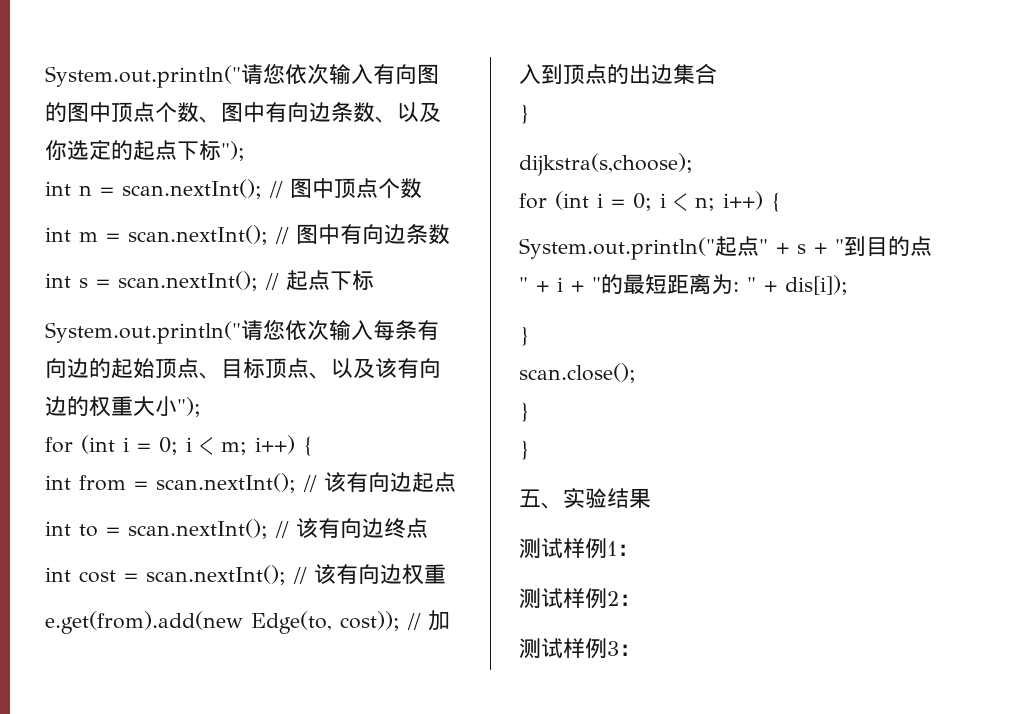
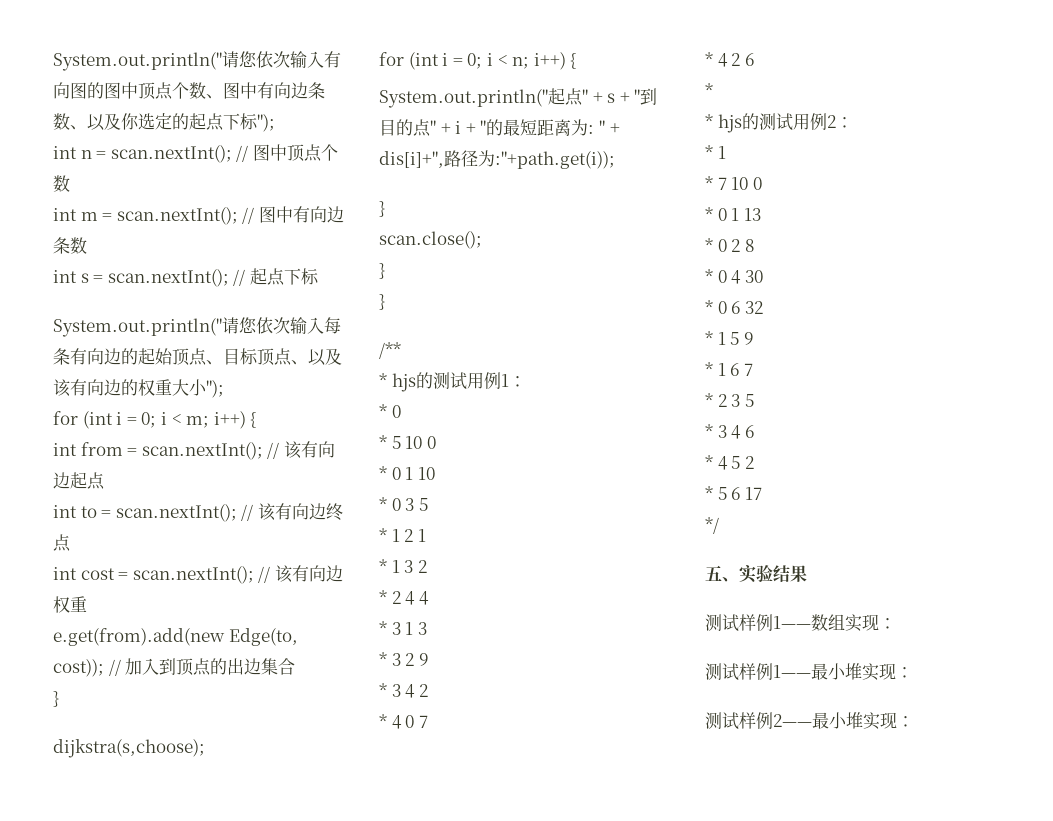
[785,275,848,295] dis[i]); -> [379,150,615,169] dis[i]+",路径为:"+path.get(i));
(530, 450) none -> [379,342,401,359] [379,372,526,392] [379,404,401,418] [379,435,436,449] [379,466,435,480] [379,497,428,511] [379,528,426,542] [379,559,427,573] [379,590,429,605] [379,621,427,635] [379,652,429,666] [379,683,428,698] [379,714,428,729] [705,52,754,67] [705,83,713,97] [705,113,853,133] [705,145,726,159] [705,176,762,190] [705,207,761,221] [705,238,754,252] [705,269,763,284] [705,300,763,314] [705,331,754,345] [705,362,753,376] [705,393,754,407] [705,424,754,439] [705,455,754,470] [705,486,762,500] [705,517,719,534] // /** // * hjs的测试用例1： // * 0 // * 5 10 0 // * 0 1 10 // * 0 3 5 // * 1 2 1 // * 1 3 2 // * 2 4 4 // * 3 1 3 // * 3 2 9 // * 3 4 2 // * 4 0 7 // * 4 2 6 // * // * hjs的测试用例2： // * 1 // * 7 10 0 // * 0 1 13 // * 0 2 8 // * 0 4 30 // * 0 6 32 // * 1 5 9 // * 1 6 7 // * 2 3 5 // * 3 4 6 // * 4 5 2 // * 5 6 17 // */
[607,541,639,556] [519,588,641,609] [519,638,619,659] 1： // 测试样例2： // 测试样例3 -> [773,614,896,632] [705,663,913,681] [705,712,897,730] 1——数组实现： // 测试样例1——最小堆实现： // 测试样例2——最小堆实现

